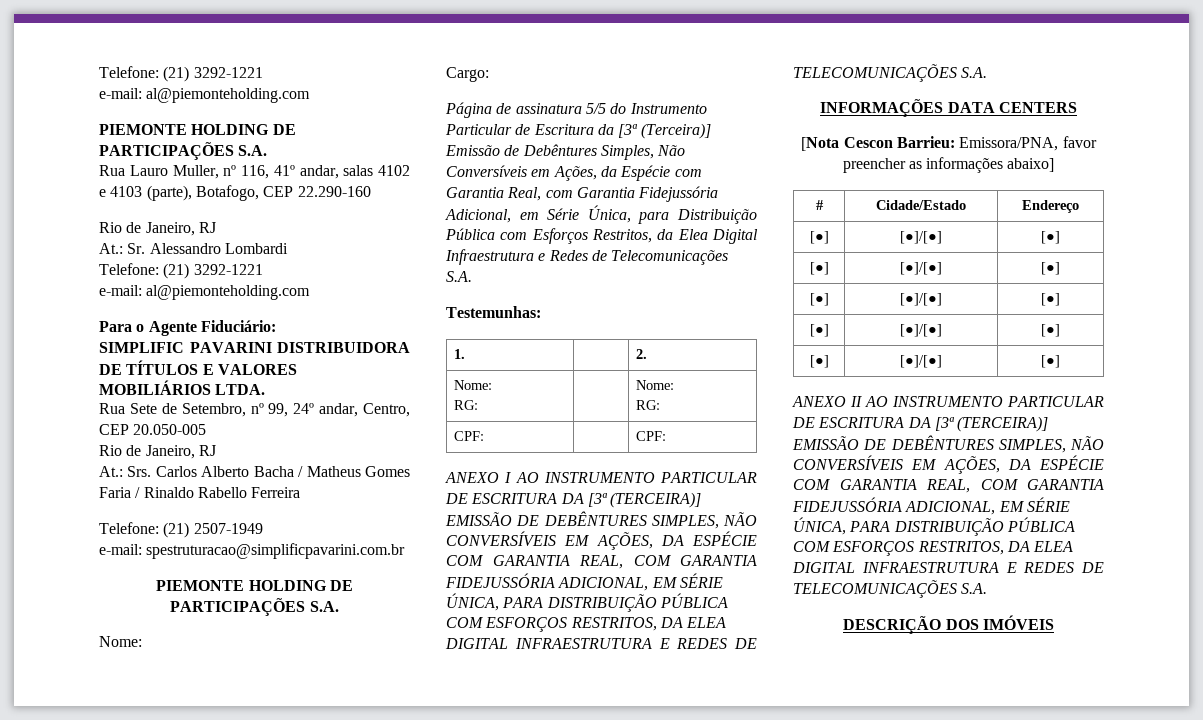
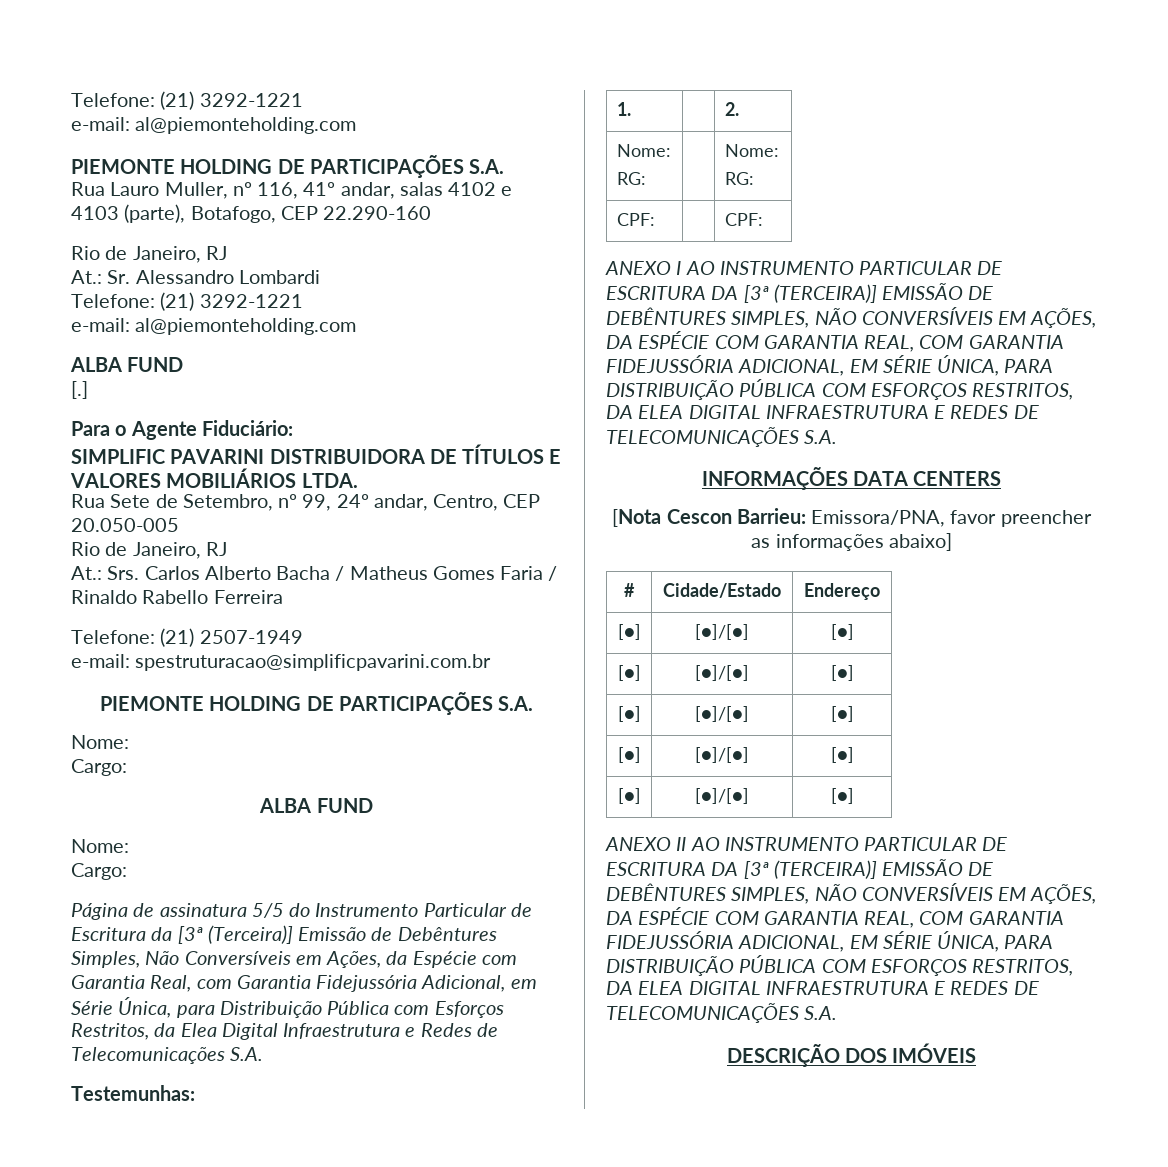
(311, 292) none -> [70,357,184,372] [71,381,88,399] // ALBA FUND // [.]
(489, 74) none -> [259,798,373,813] [71,839,129,853] [71,863,127,880] // ALBA FUND // Nome: // Cargo:

